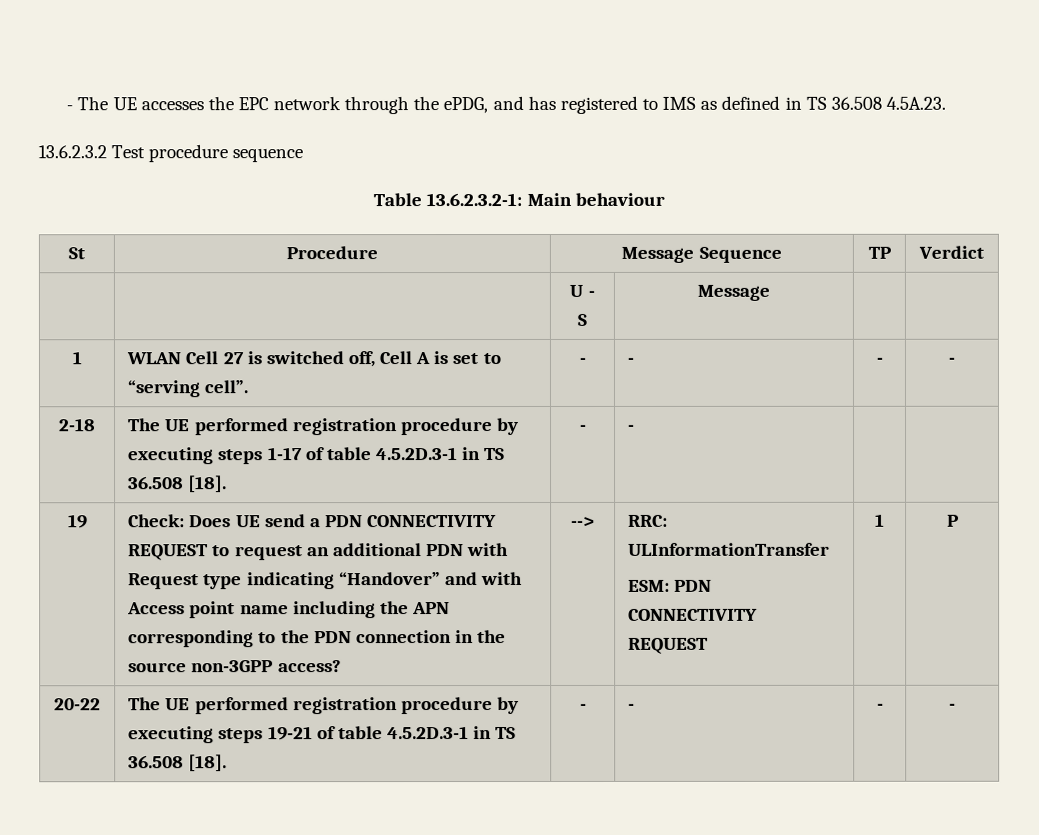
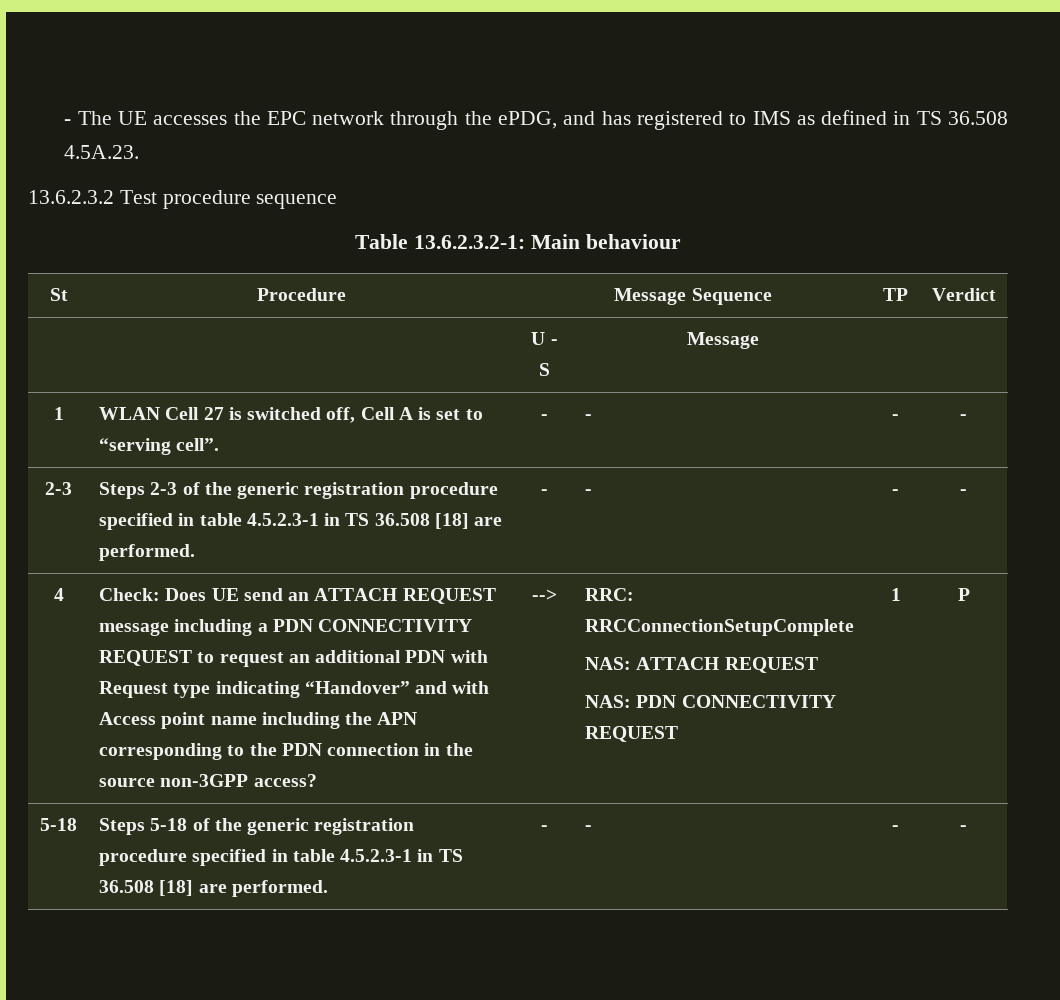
[59,418,96,432] [128,418,519,436] [128,447,506,465] [128,475,228,493] [579,424,587,431] [628,424,636,431] [67,514,88,529] 2-18 | The UE performed registration procedure by executing steps 1-17 of table 4.5.2D.3-1 in TS 36.508 [18]. | - | - | | // 19 -> [45,482,72,495] [99,482,498,499] [99,513,503,530] [99,544,196,561] [541,489,548,495] [585,489,593,495] [892,489,899,495] [960,489,967,495] [53,588,64,601] 2-3 | Steps 2-3 of the generic registration procedure specified in table 4.5.2.3-1 in TS 36.508 [18] are performed. | - | - | - | - // 4
(306, 521) none -> [288,588,496,604] [99,619,253,636] an ATTACH REQUEST message including
[628,542,831,556] [628,579,671,592] ULInformationTransfer // ESM: -> [585,619,855,636] [585,657,818,673] [585,695,632,708] RRCConnectionSetupComplete // NAS: ATTACH REQUEST // NAS:
[54,698,101,711] [128,697,519,715] [128,726,517,744] [128,754,228,772] 20-22 | The UE performed registration procedure by executing steps 19-21 of table 4.5.2D.3-1 in TS 36.508 [18]. -> [40,818,77,831] [99,818,415,835] [99,849,463,866] [99,880,328,897] 5-18 | Steps 5-18 of the generic registration procedure specified in table 4.5.2.3-1 in TS 36.508 [18] are performed.

